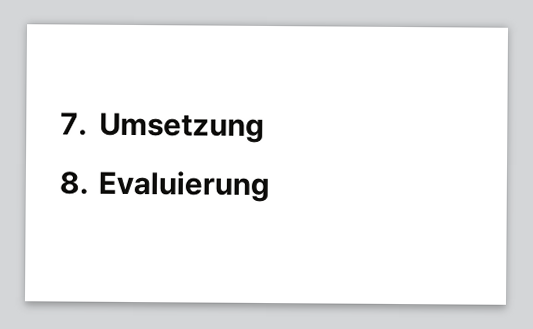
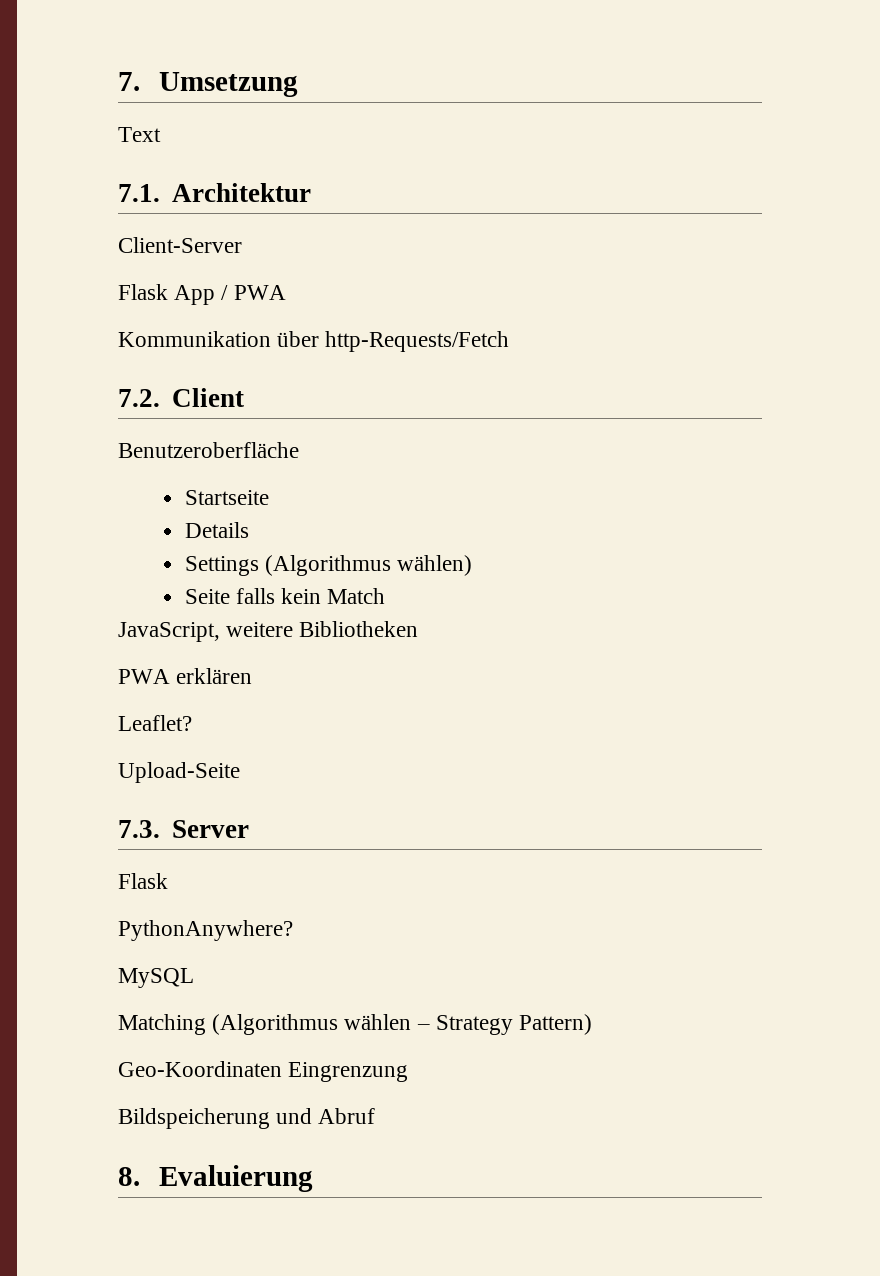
(265, 127) none -> [118,127,161,142] [118,183,311,202] [118,237,242,253] [118,284,286,305] [118,331,510,352] [118,388,244,407] [118,442,299,458] [184,490,269,505] [184,522,249,538] [184,555,473,576] [184,588,386,604] [118,621,419,642] [118,668,253,684] [118,715,192,731] [118,762,240,783] [118,820,249,838] [118,873,168,889] [118,920,293,941] [118,968,194,988] [118,1014,593,1035] [118,1061,409,1082] [118,1108,376,1129] // Text // 7.1. Architektur // Client-Server // Flask App / PWA // Kommunikation über http-Requests/Fetch // 7.2. Client // Benutzeroberfläche // Startseite // Details // Settings (Algorithmus wählen) // Seite falls kein Match // JavaScript, weitere Bibliotheken // PWA erklären // Leaflet? // Upload-Seite // 7.3. Server // Flask // PythonAnywhere? // MySQL // Matching (Algorithmus wählen – Strategy Pattern) // Geo-Koordinaten Eingrenzung // Bildspeicherung und Abruf

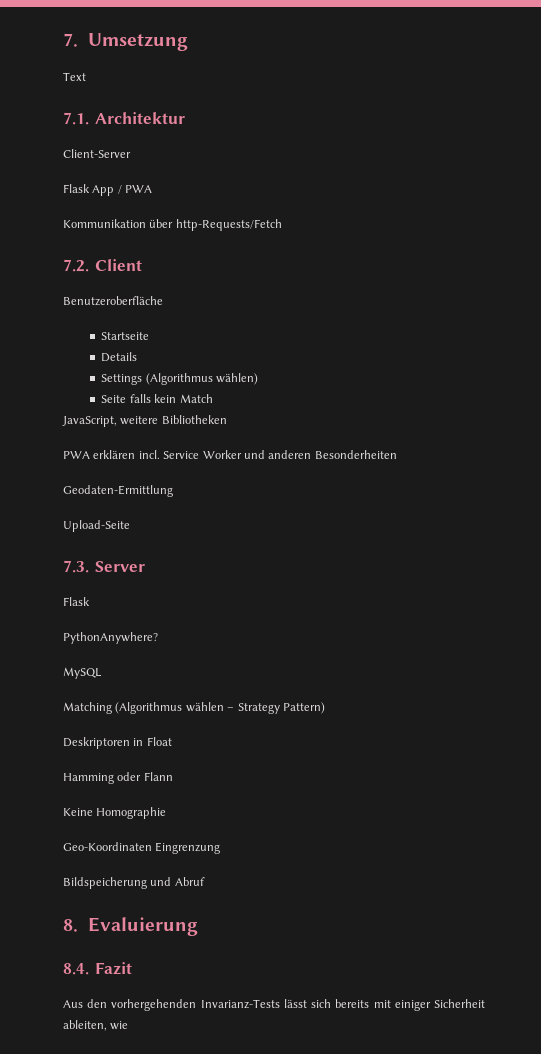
[118,715,192,731] // Leaflet? -> [138,450,397,459] [63,485,173,497] incl. Service Worker und anderen Besonderheiten // Geodaten-Ermittlung
(593, 1024) none -> [63,737,172,749] [63,772,173,784] [63,807,167,819] // Deskriptoren in Float // Hamming oder Flann // Keine Homographie
(314, 1178) none -> [63,962,133,975] [63,999,486,1011] [63,1020,129,1031] // 8.4. Fazit // Aus den vorhergehenden Invarianz-Tests lässt sich bereits mit einiger Sicherheit ableiten, wie

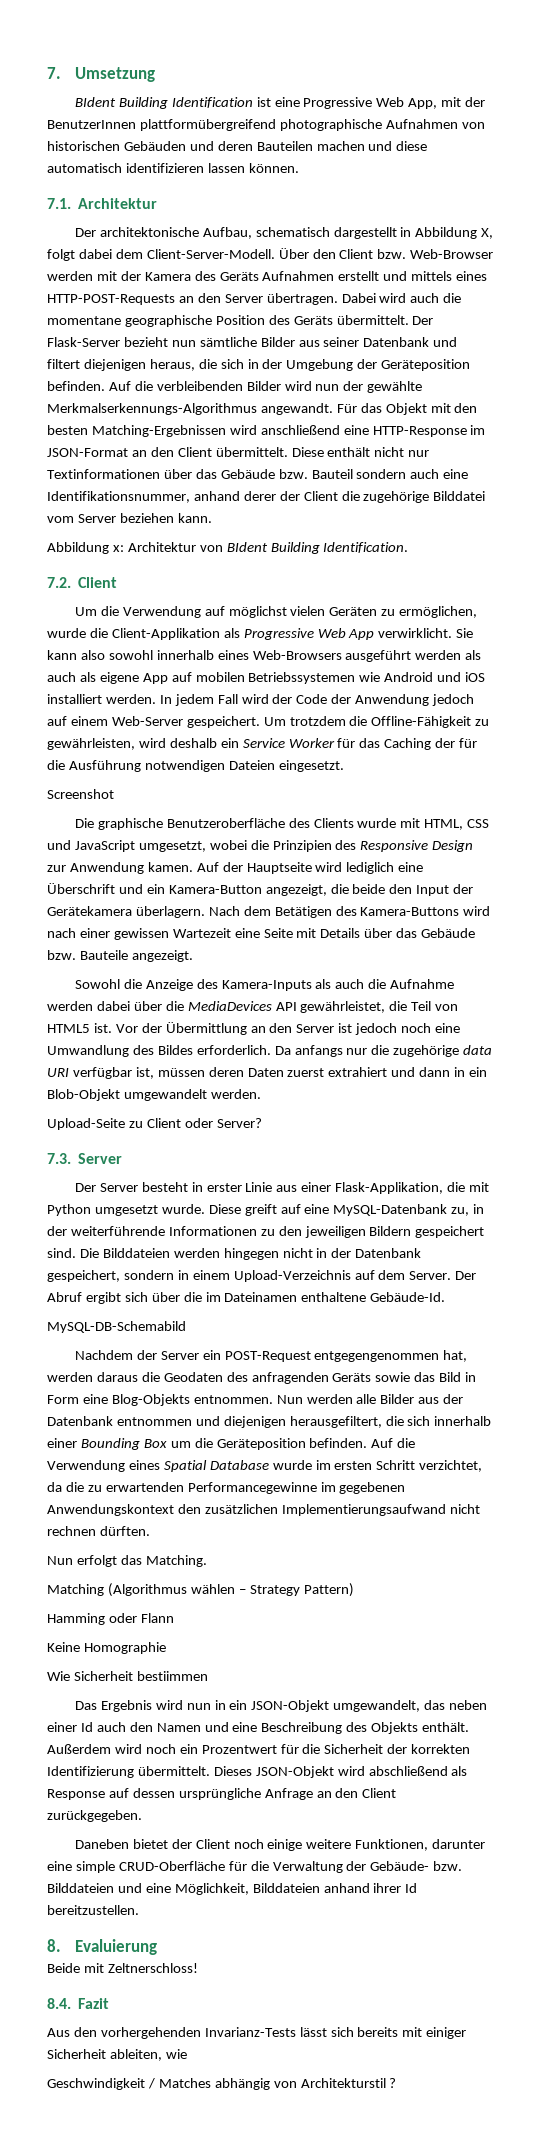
[63,72,86,81] [63,112,186,125] [63,149,131,158] [63,184,153,196] [63,219,282,231] [63,259,143,272] [63,296,163,306] [101,332,150,340] [101,352,138,362] [101,373,259,385] [101,394,213,403] [62,415,227,427] [63,450,397,459] [63,485,173,497] [63,520,130,532] [63,560,146,573] [63,597,90,606] [63,632,158,644] [63,667,102,679] Text // 7.1. Architektur // Client-Server // Flask App / PWA // Kommunikation über http-Requests/Fetch // 7.2. Client // Benutzeroberfläche // Startseite // Details // Settings (Algorithmus wählen) // Seite falls kein Match // JavaScript, weitere Bibliotheken // PWA erklären incl. Service Worker und anderen Besonderheiten // Geodaten-Ermittlung // Upload-Seite // 7.3. Server // Flask // PythonAnywhere? // MySQL -> [74,97,486,109] [47,119,485,131] [47,141,428,151] [47,163,299,173] [47,198,158,209] [74,227,494,239] [47,248,494,261] [47,271,488,281] [47,293,462,305] [47,315,434,327] [47,337,458,347] [47,359,471,371] [47,381,423,393] [47,403,478,415] [47,425,486,437] [47,447,430,457] [47,469,469,479] [47,491,486,503] [47,513,212,523] [47,542,409,554] [47,577,118,588] [74,606,478,618] [47,628,474,640] [47,650,482,662] [47,672,486,684] [47,694,475,706] [47,716,490,728] [47,738,478,750] [47,760,344,772] [47,789,114,799] [74,818,490,830] [47,840,474,852] [47,862,424,874] [47,883,474,896] [47,906,491,918] [47,928,476,940] [47,950,193,962] [74,979,455,991] [47,1001,459,1013] [47,1022,461,1035] [47,1045,493,1057] [47,1067,488,1079] [47,1089,261,1101] [47,1118,262,1130] [47,1153,123,1164] [74,1182,489,1194] [47,1204,485,1216] [47,1226,485,1238] [47,1248,422,1260] [47,1270,477,1282] [47,1292,446,1304] [47,1321,186,1333] [74,1350,468,1362] [47,1372,477,1384] [47,1394,464,1406] [47,1416,492,1428] [47,1438,416,1450] [47,1460,483,1472] [47,1482,406,1494] [47,1504,480,1516] [47,1526,150,1536] [47,1555,207,1567] BIdent Building Identification ist eine Progressive Web App, mit der BenutzerInnen plattformübergreifend photographische Aufnahmen von historischen Gebäuden und deren Bauteilen machen und diese automatisch identifizieren lassen können. // 7.1. Architektur // Der architektonische Aufbau, schematisch dargestellt in Abbildung X, folgt dabei dem Client-Server-Modell. Über den Client bzw. Web-Browser werden mit der Kamera des Geräts Aufnahmen erstellt und mittels eines HTTP-POST-Requests an den Server übertragen. Dabei wird auch die momentane geographische Position des Geräts übermittelt. Der Flask-Server bezieht nun sämtliche Bilder aus seiner Datenbank und filtert diejenigen heraus, die sich in der Umgebung der Geräteposition befinden. Auf die verbleibenden Bilder wird nun der gewählte Merkmalserkennungs-Algorithmus angewandt. Für das Objekt mit den besten Matching-Ergebnissen wird anschließend eine HTTP-Response im JSON-Format an den Client übermittelt. Diese enthält nicht nur Textinformationen über das Gebäude bzw. Bauteil sondern auch eine Identifikationsnummer, anhand derer der Client die zugehörige Bilddatei vom Server beziehen kann. // Abbildung x: Architektur von BIdent Building Identification. // 7.2. Client // Um die Verwendung auf möglichst vielen Geräten zu ermöglichen, wurde die Client-Applikation als Progressive Web App verwirklicht. Sie kann also sowohl innerhalb eines Web-Browsers ausgeführt werden als auch als eigene App auf mobilen Betriebssystemen wie Android und iOS installiert werden. In jedem Fall wird der Code der Anwendung jedoch auf einem Web-Server gespeichert. Um trotzdem die Offline-Fähigkeit zu gewährleisten, wird deshalb ein Service Worker für das Caching der für die Ausführung notwendigen Dateien eingesetzt. // Screenshot // Die graphische Benutzeroberfläche des Clients wurde mit HTML, CSS und JavaScript umgesetzt, wobei die Prinzipien des Responsive Design zur Anwendung kamen. Auf der Hauptseite wird lediglich eine Überschrift und ein Kamera-Button angezeigt, die beide den Input der Gerätekamera überlagern. Nach dem Betätigen des Kamera-Buttons wird nach einer gewissen Wartezeit eine Seite mit Details über das Gebäude bzw. Bauteile angezeigt. // Sowohl die Anzeige des Kamera-Inputs als auch die Aufnahme werden dabei über die MediaDevices API gewährleistet, die Teil von HTML5 ist. Vor der Übermittlung an den Server ist jedoch noch eine Umwandlung des Bildes erforderlich. Da anfangs nur die zugehörige data URI verfügbar ist, müssen deren Daten zuerst extrahiert und dann in ein Blob-Objekt umgewandelt werden. // Upload-Seite zu Client oder Server? // 7.3. Server // Der Server besteht in erster Linie aus einer Flask-Applikation, die mit Python umgesetzt wurde. Diese greift auf eine MySQL-Datenbank zu, in der weiterführende Informationen zu den jeweiligen Bildern gespeichert sind. Die Bilddateien werden hingegen nicht in der Datenbank gespeichert, sondern in einem Upload-Verzeichnis auf dem Server. Der Abruf ergibt sich über die im Dateinamen enthaltene Gebäude-Id. // MySQL-DB-Schemabild // Nachdem der Server ein POST-Request entgegengenommen hat, werden daraus die Geodaten des anfragenden Geräts sowie das Bild in Form eine Blog-Objekts entnommen. Nun werden alle Bilder aus der Datenbank entnommen und diejenigen herausgefiltert, die sich innerhalb einer Bounding Box um die Geräteposition befinden. Auf die Verwendung eines Spatial Database wurde im ersten Schritt verzichtet, da die zu erwartenden Performancegewinne im gegebenen Anwendungskontext den zusätzlichen Implementierungsaufwand nicht rechnen dürften. // Nun erfolgt das Matching.
[63,737,172,749] // Deskriptoren in Float -> (354, 1590) none
[63,842,221,854] [63,877,205,889] Geo-Koordinaten Eingrenzung // Bildspeicherung und Abruf -> [47,1671,208,1681] [74,1700,488,1712] [47,1722,470,1734] [47,1744,471,1754] [47,1766,468,1778] [47,1788,397,1800] [47,1810,142,1822] [74,1839,486,1851] [47,1861,463,1873] [47,1883,418,1895] [47,1905,139,1915] Wie Sicherheit bestiimmen // Das Ergebnis wird nun in ein JSON-Objekt umgewandelt, das neben einer Id auch den Namen und eine Beschreibung des Objekts enthält. Außerdem wird noch ein Prozentwert für die Sicherheit der korrekten Identifizierung übermittelt. Dieses JSON-Objekt wird abschließend als Response auf dessen ursprüngliche Anfrage an den Client zurückgegeben. // Daneben bietet der Client noch einige weitere Funktionen, darunter eine simple CRUD-Oberfläche für die Verwaltung der Gebäude- bzw. Bilddateien und eine Möglichkeit, Bilddateien anhand ihrer Id bereitzustellen.
(198, 926) none -> [47,1963,198,1973] // Beide mit Zeltnerschloss!
(129, 1025) none -> [47,2078,397,2090] // Geschwindigkeit / Matches abhängig von Architekturstil ?

